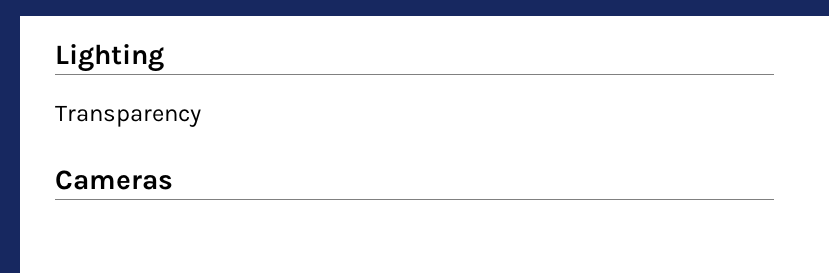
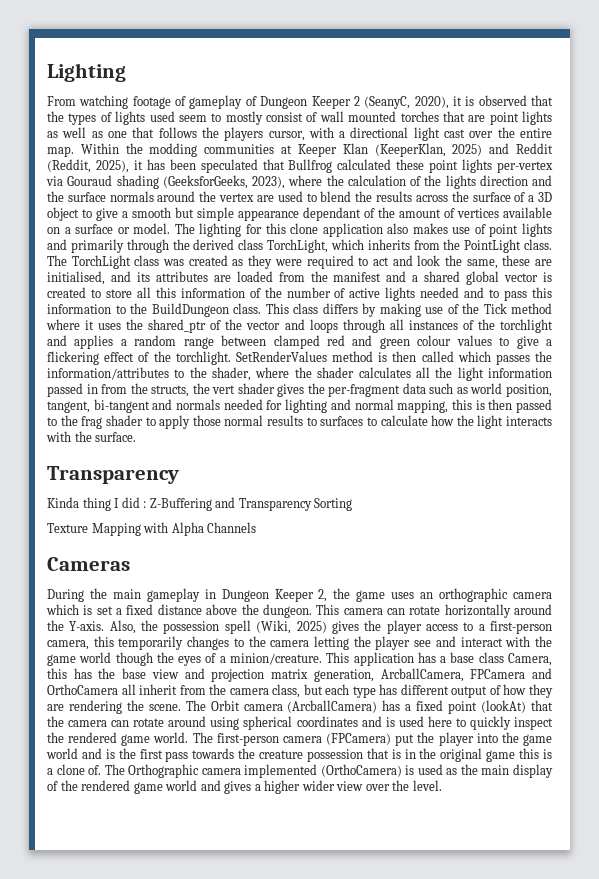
[55,105,201,127] [55,170,173,190] Transparency // Cameras -> [47,95,553,109] [47,111,552,125] [47,127,552,141] [47,143,553,157] [47,159,553,173] [46,175,552,189] [47,191,552,202] [47,207,552,221] [47,223,552,237] [47,239,552,253] [47,255,552,269] [47,271,553,285] [47,287,552,301] [47,303,552,317] [46,319,553,333] [47,335,553,349] [47,351,553,365] [47,367,553,381] [47,383,552,397] [47,399,552,413] [47,415,552,429] [46,431,137,442] [47,466,179,484] [47,497,353,511] [47,522,257,536] [47,557,130,571] [47,588,552,602] [46,604,552,618] [47,620,552,634] [47,636,553,650] [47,652,552,666] [47,668,552,682] [47,684,553,698] [47,700,553,714] [47,716,553,730] [47,732,552,746] [46,748,552,762] [47,764,553,778] [47,780,442,794] From watching footage of gameplay of Dungeon Keeper 2 (SeanyC, 2020), it is observed that the types of lights used seem to mostly consist of wall mounted torches that are point lights as well as one that follows the players cursor, with a directional light cast over the entire map. Within the modding communities at Keeper Klan (KeeperKlan, 2025) and Reddit (Reddit, 2025), it has been speculated that Bullfrog calculated these point lights per-vertex via Gouraud shading (GeeksforGeeks, 2023), where the calculation of the lights direction and the surface normals around the vertex are used to blend the results across the surface of a 3D object to give a smooth but simple appearance dependant of the amount of vertices available on a surface or model. The lighting for this clone application also makes use of point lights and primarily through the derived class TorchLight, which inherits from the PointLight class. The TorchLight class was created as they were required to act and look the same, these are initialised, and its attributes are loaded from the manifest and a shared global vector is created to store all this information of the number of active lights needed and to pass this information to the BuildDungeon class. This class differs by making use of the Tick method where it uses the shared_ptr of the vector and loops through all instances of the torchlight and applies a random range between clamped red and green colour values to give a flickering effect of the torchlight. SetRenderValues method is then called which passes the information/attributes to the shader, where the shader calculates all the light information passed in from the structs, the vert shader gives the per-fragment data such as world position, tangent, bi-tangent and normals needed for lighting and normal mapping, this is then passed to the frag shader to apply those normal results to surfaces to calculate how the light interacts with the surface. // Transparency // Kinda thing I did : Z-Buffering and Transparency Sorting // Texture Mapping with Alpha Channels // Cameras // During the main gameplay in Dungeon Keeper 2, the game uses an orthographic camera which is set a fixed distance above the dungeon. This camera can rotate horizontally around the Y-axis. Also, the possession spell (Wiki, 2025) gives the player access to a first-person camera, this temporarily changes to the camera letting the player see and interact with the game world though the eyes of a minion/creature. This application has a base class Camera, this has the base view and projection matrix generation, ArcballCamera, FPCamera and OrthoCamera all inherit from the camera class, but each type has different output of how they are rendering the scene. The Orbit camera (ArcballCamera) has a fixed point (lookAt) that the camera can rotate around using spherical coordinates and is used here to quickly inspect the rendered game world. The first-person camera (FPCamera) put the player into the game world and is the first pass towards the creature possession that is in the original game this is a clone of. The Orthographic camera implemented (OrthoCamera) is used as the main display of the rendered game world and gives a higher wider view over the level.

